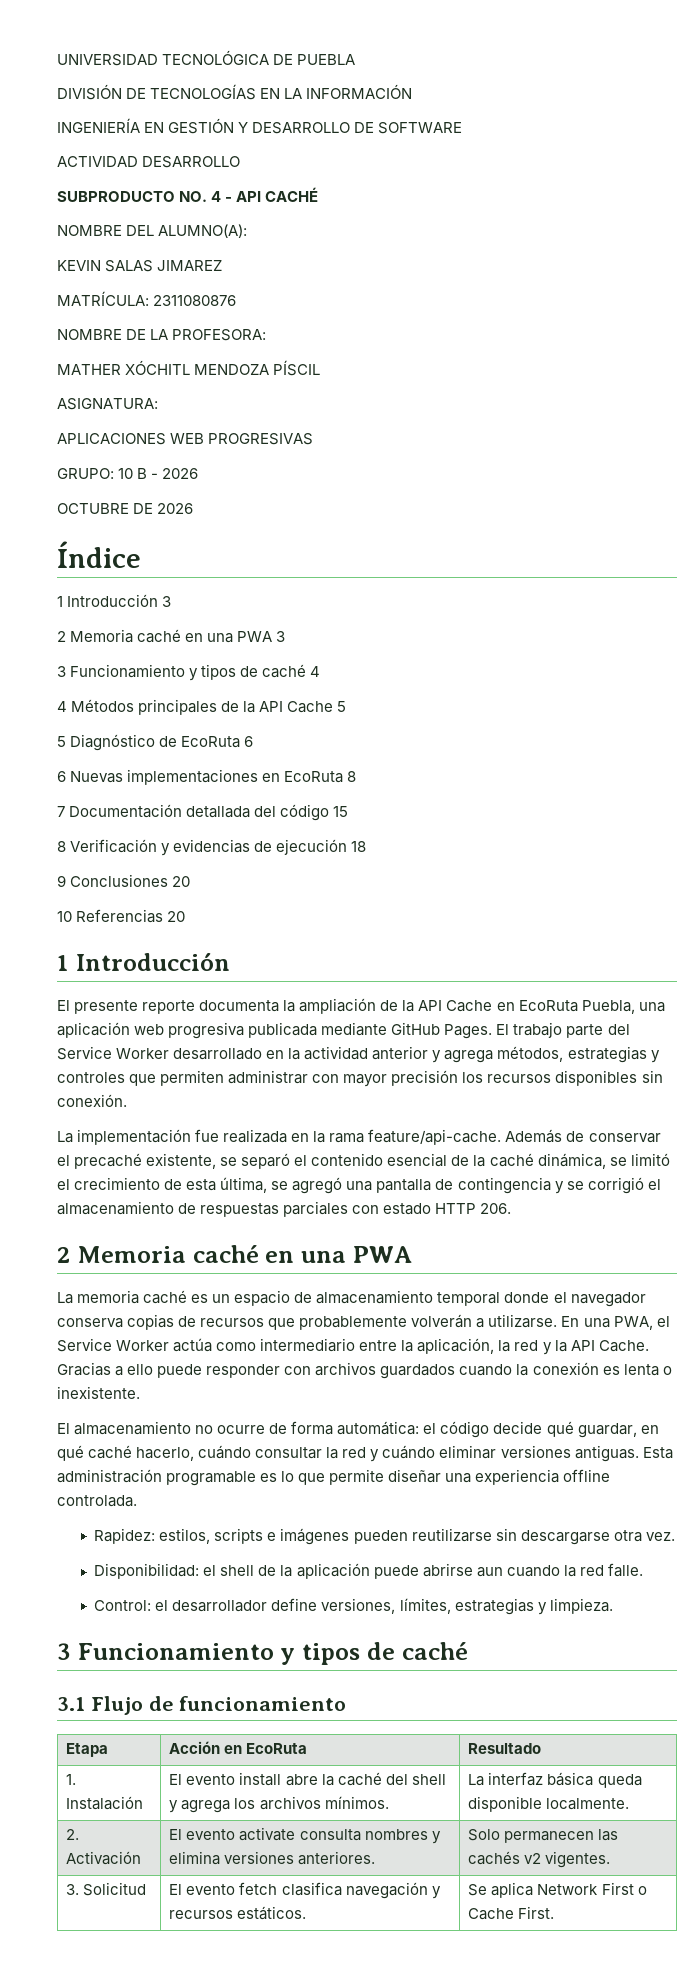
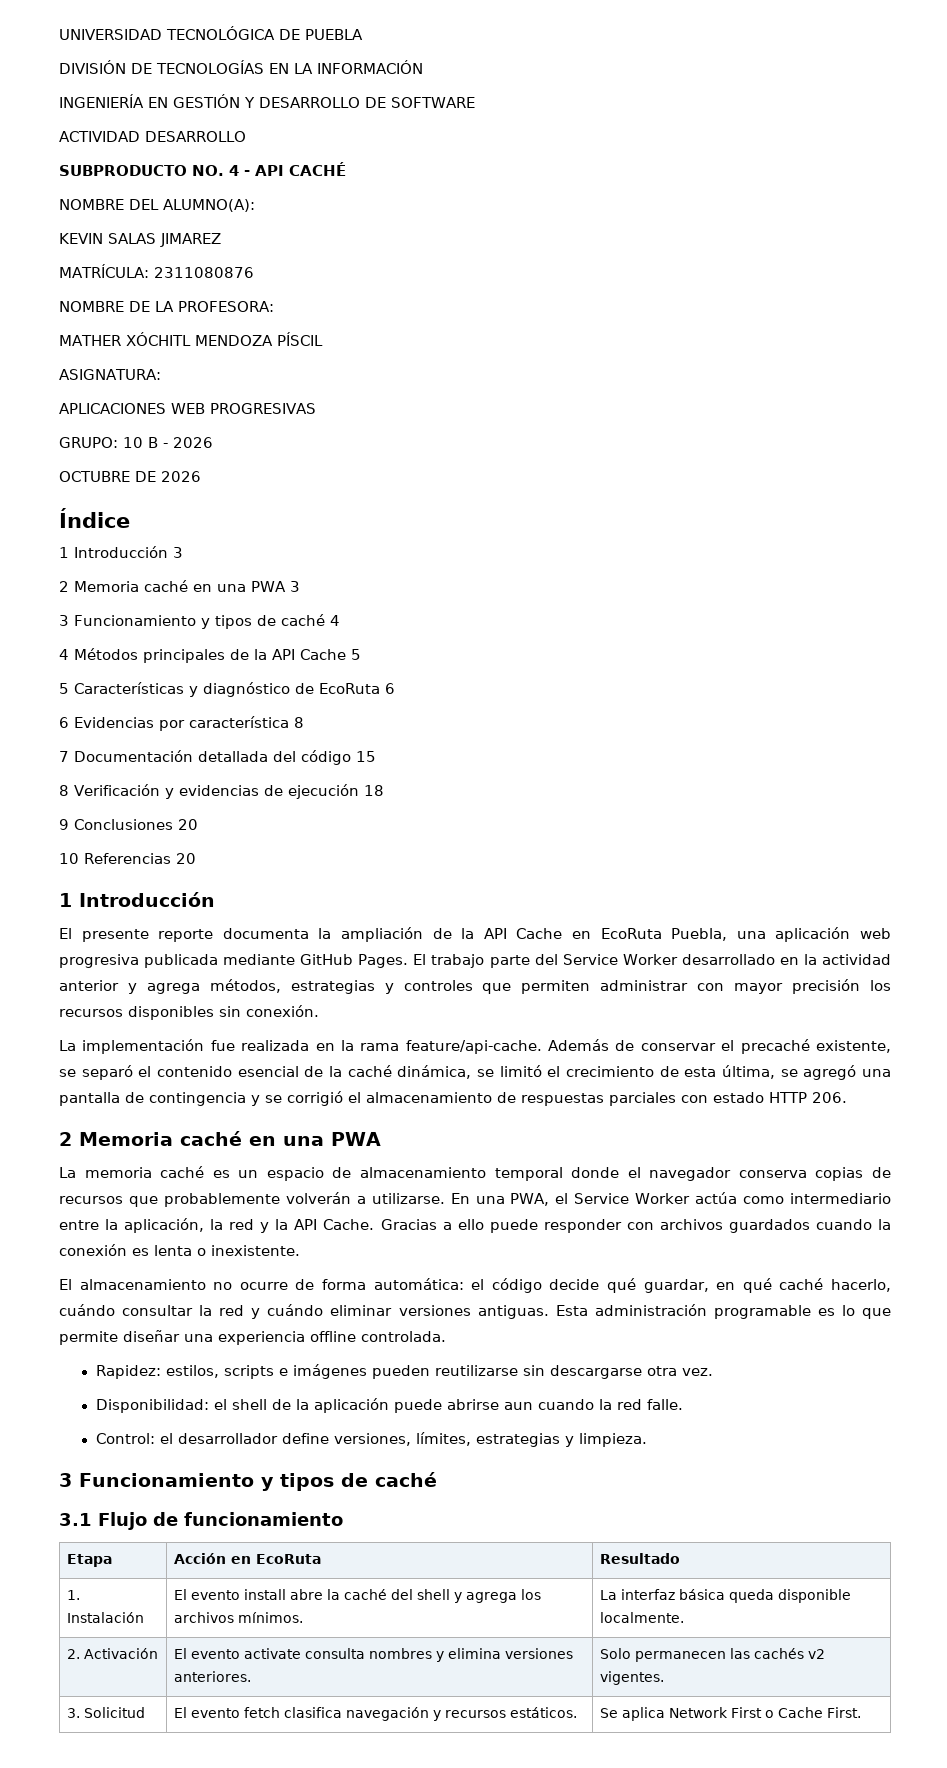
[70,734,156,751] Diagnóstico -> [74,682,290,697] Características y diagnóstico
[70,769,344,785] Nuevas implementaciones en EcoRuta -> [74,716,289,731] Evidencias por característica

